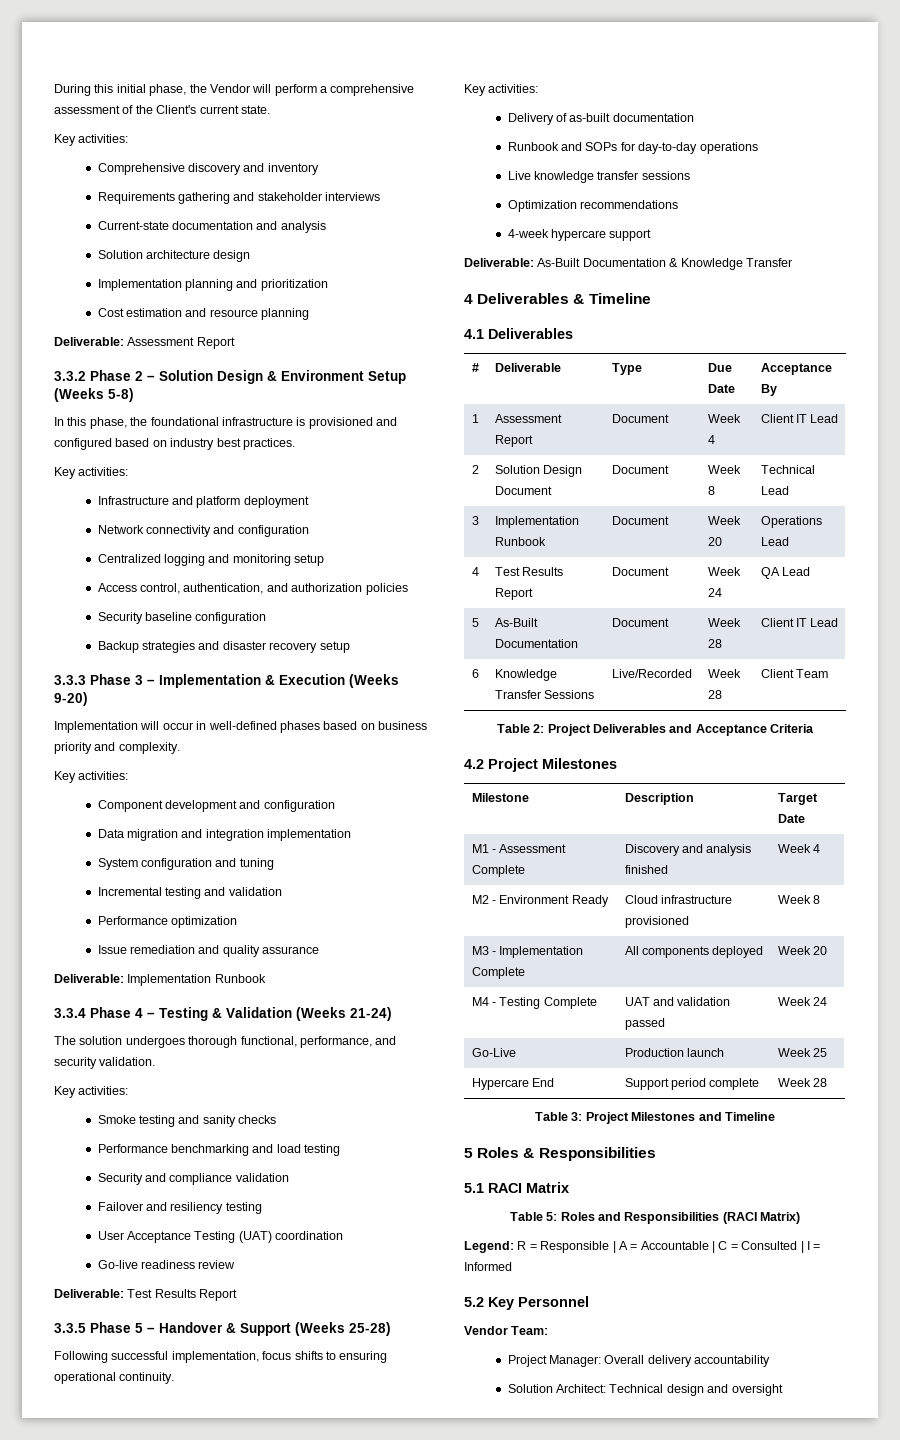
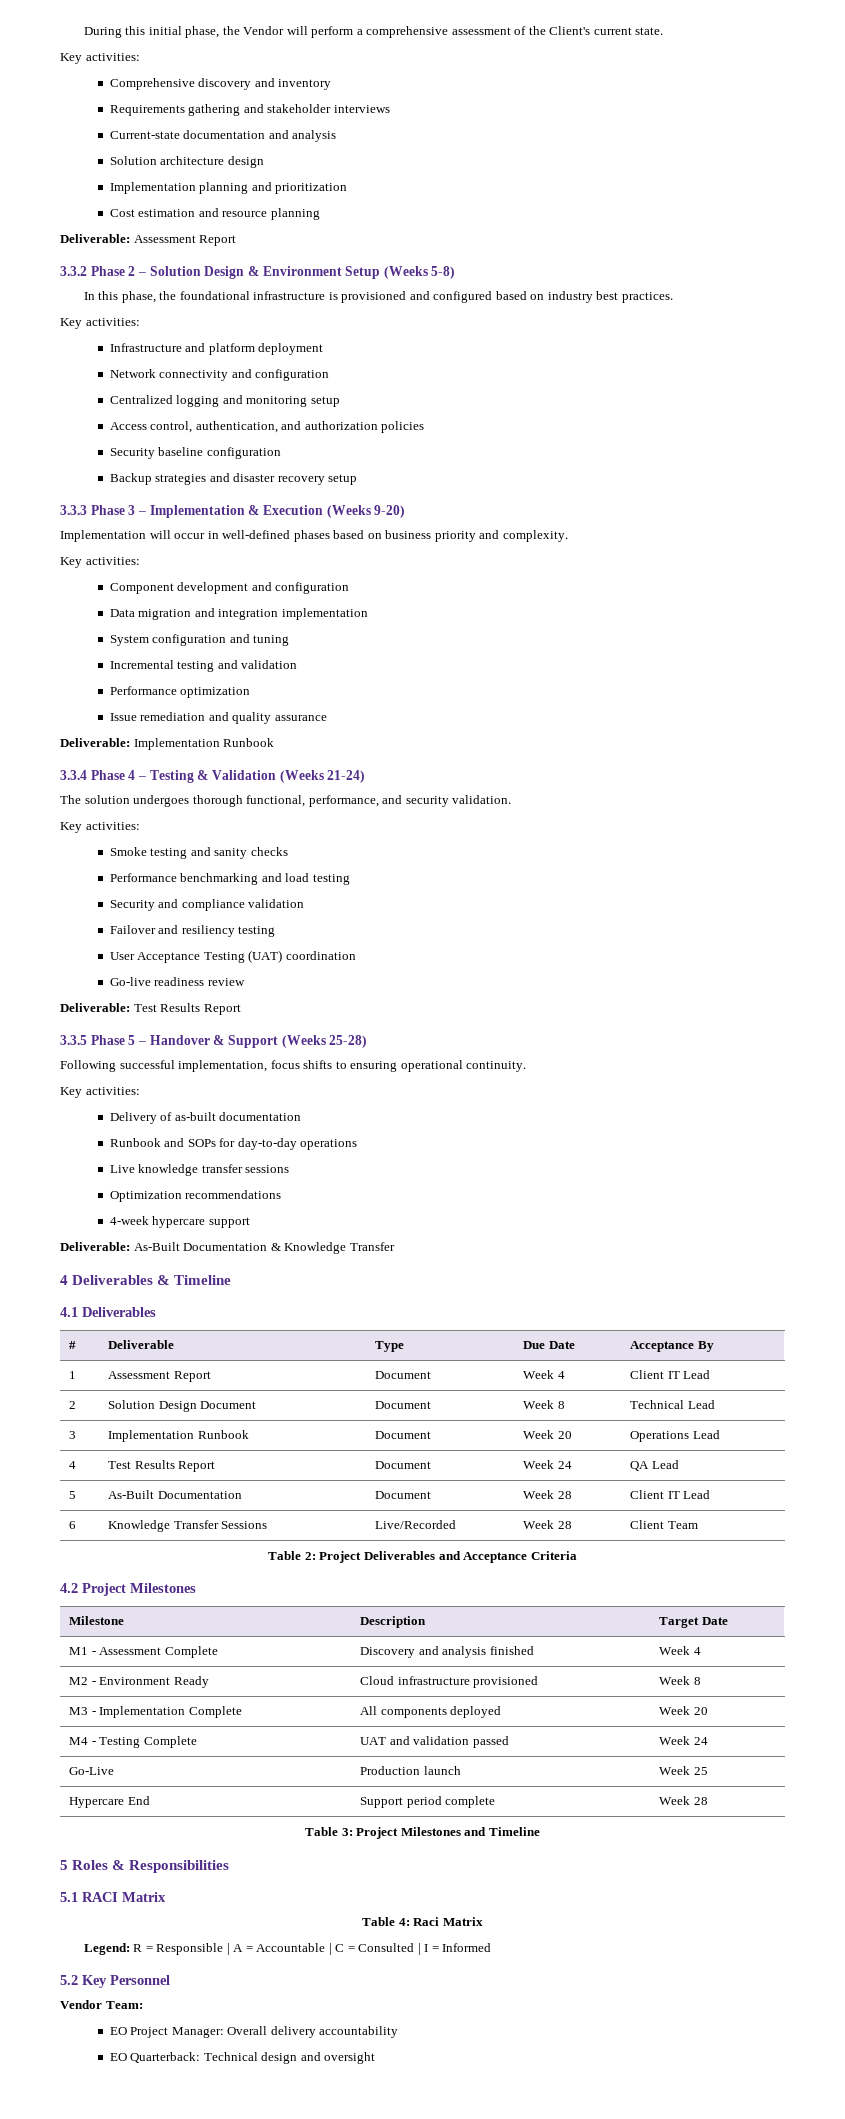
[546,1212,801,1224] 5: Roles and Responsibilities (RACI Matrix) -> [398,1917,483,1926] 4: Raci Matrix
(549, 1330) none -> [109,2027,127,2035] EO
[507,1384,607,1393] Solution Architect: -> [109,2052,201,2063] EO Quarterback:

